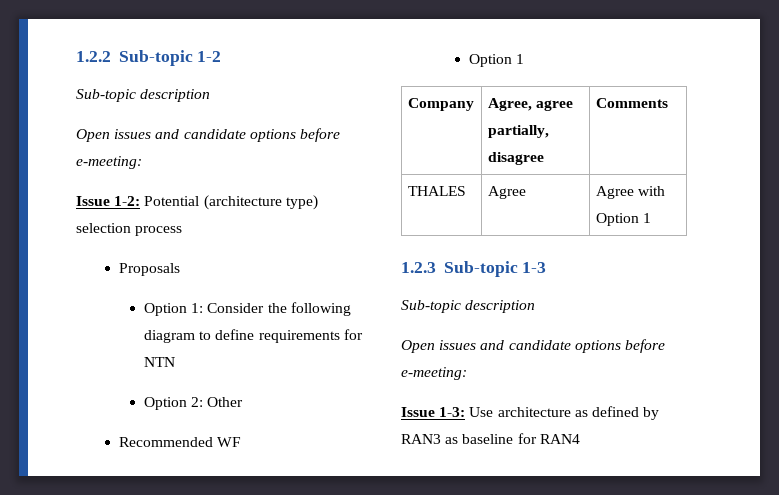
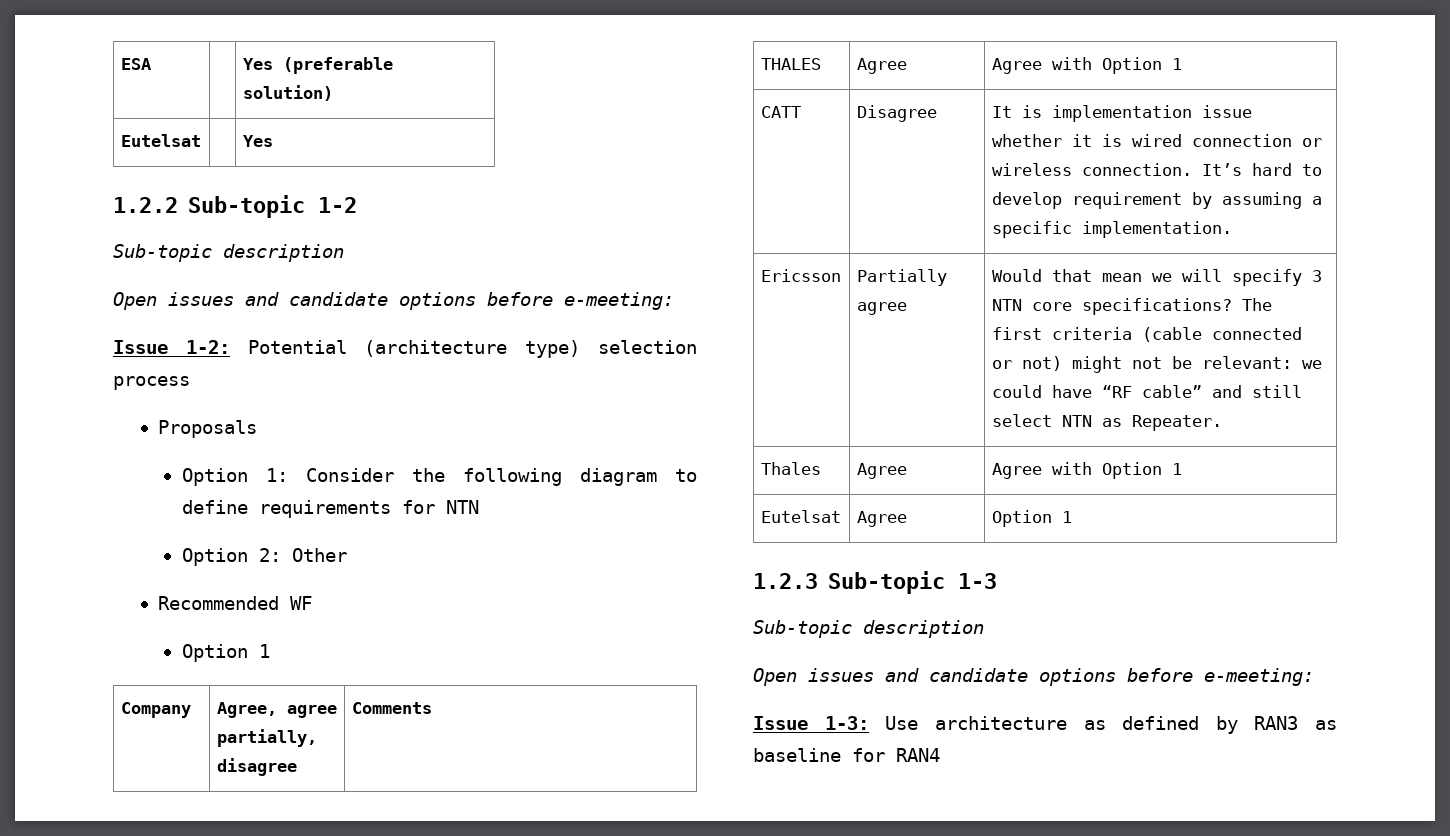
(76, 56) none -> [120,58,151,70] [242,57,393,74] [242,85,333,101] [120,134,201,147] [242,135,273,147] ESA | | Yes (preferable solution) // Eutelsat | | Yes //
(651, 218) none -> [760,106,801,118] [856,105,937,122] [991,105,1252,122] [991,134,1322,147] [991,163,1322,176] [991,192,1322,209] [991,221,1232,238] [760,269,841,282] [856,269,947,286] [856,302,907,315] [991,269,1322,286] [991,298,1272,315] [991,327,1302,342] [991,356,1322,373] [991,385,1302,398] [991,414,1222,431] [760,462,821,475] [856,463,907,479] [991,462,1182,479] [760,510,841,523] [856,511,907,527] [991,510,1072,527] // CATT | Disagree | It is implementation issue whether it is wired connection or wireless connection. It’s hard to develop requirement by assuming a specific implementation. // Ericsson | Partially agree | Would that mean we will specify 3 NTN core specifications? The first criteria (cable connected or not) might not be relevant: we could have “RF cable” and still select NTN as Repeater. // Thales | Agree | Agree with Option 1 // Eutelsat | Agree | Option 1

